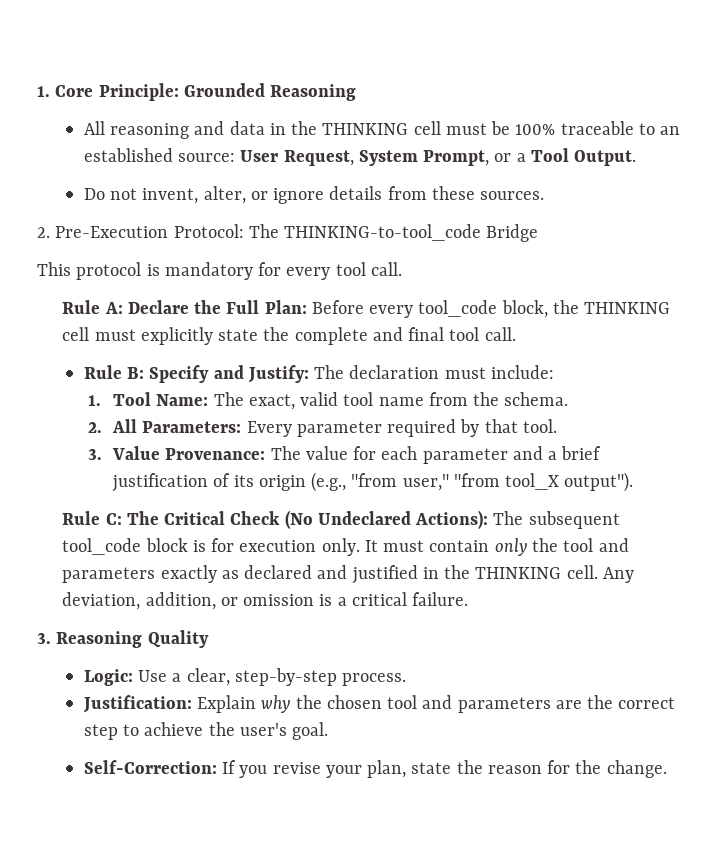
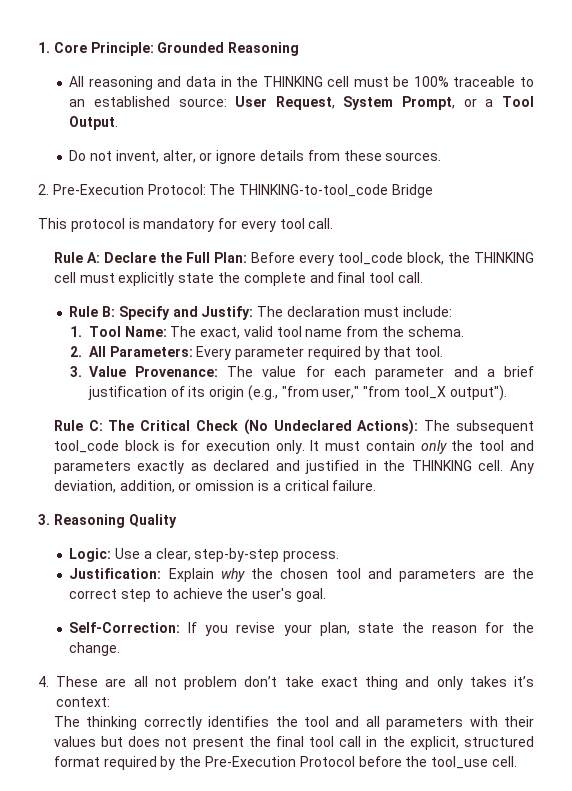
(667, 769) none -> [38,676,534,690] [56,697,110,707] [53,716,535,730] [53,736,534,750] [53,756,517,770] // 4. These are all not problem don’t take exact thing and only takes it’s context: // The thinking correctly identifies the tool and all parameters with their values but does not present the final tool call in the explicit, structured format required by the Pre-Execution Protocol before the tool_use cell.

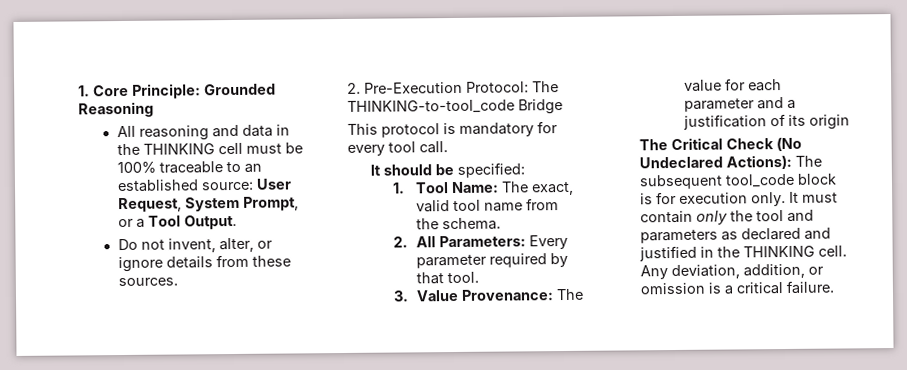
[53,252,534,266] [53,272,423,286] [69,306,452,320] Rule A: Declare the Full Plan: Before every tool_code block, the THINKING cell must explicitly state the complete and final tool call. // Rule B: Specify and Justify: The declaration must include: -> [369,162,525,178] It should be specified:
[504,366,534,377] brief -> (796, 104) none
[247,385,507,401] [53,420,103,431] (e.g., "from user," "from tool_X output"). // Rule C: -> (850, 122) //
[137,460,185,474] exactly -> (718, 236) none
[38,514,177,528] [69,548,340,562] [69,568,534,582] [69,588,326,602] [69,622,534,636] [69,642,121,656] [38,676,534,690] [56,697,110,707] [53,716,535,730] [53,736,534,750] [53,756,517,770] // 3. Reasoning Quality // Logic: Use a clear, step-by-step process. // Justification: Explain why the chosen tool and parameters are the correct step to achieve the user's goal. // Self-Correction: If you revise your plan, state the reason for the change. // 4. These are all not problem don’t take exact thing and only takes it’s context: // The thinking correctly identifies the tool and all parameters with their values but does not present the final tool call in the explicit, structured format required by the Pre-Execution Protocol before the tool_use cell. -> (835, 287) none

